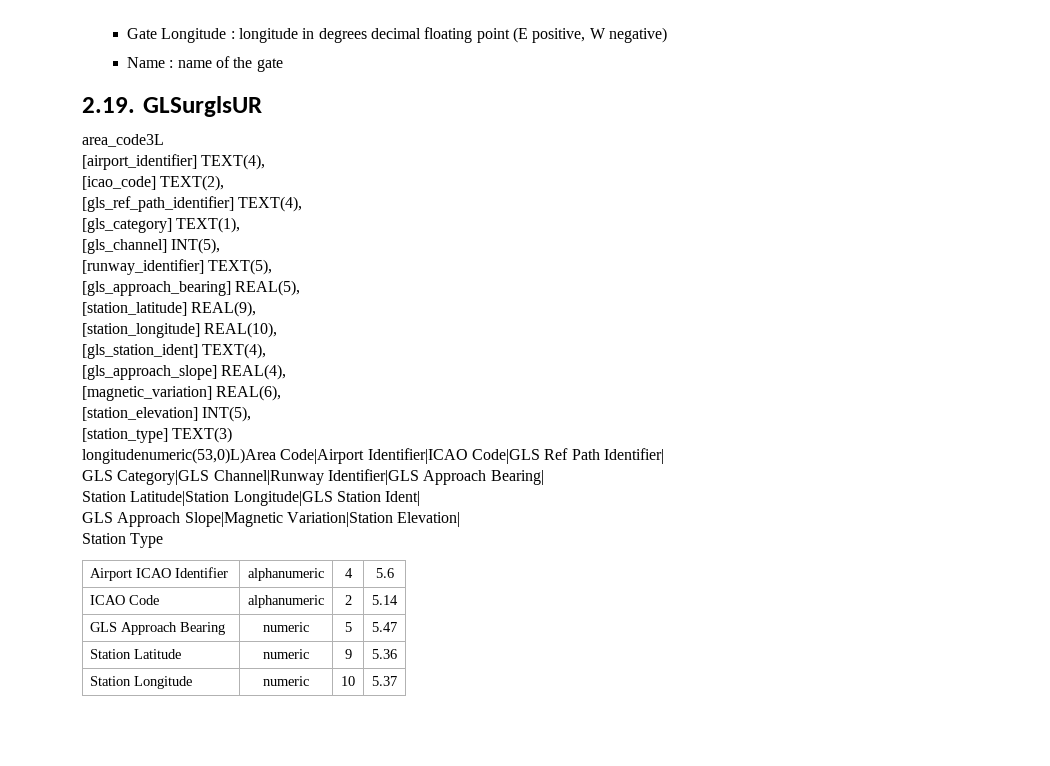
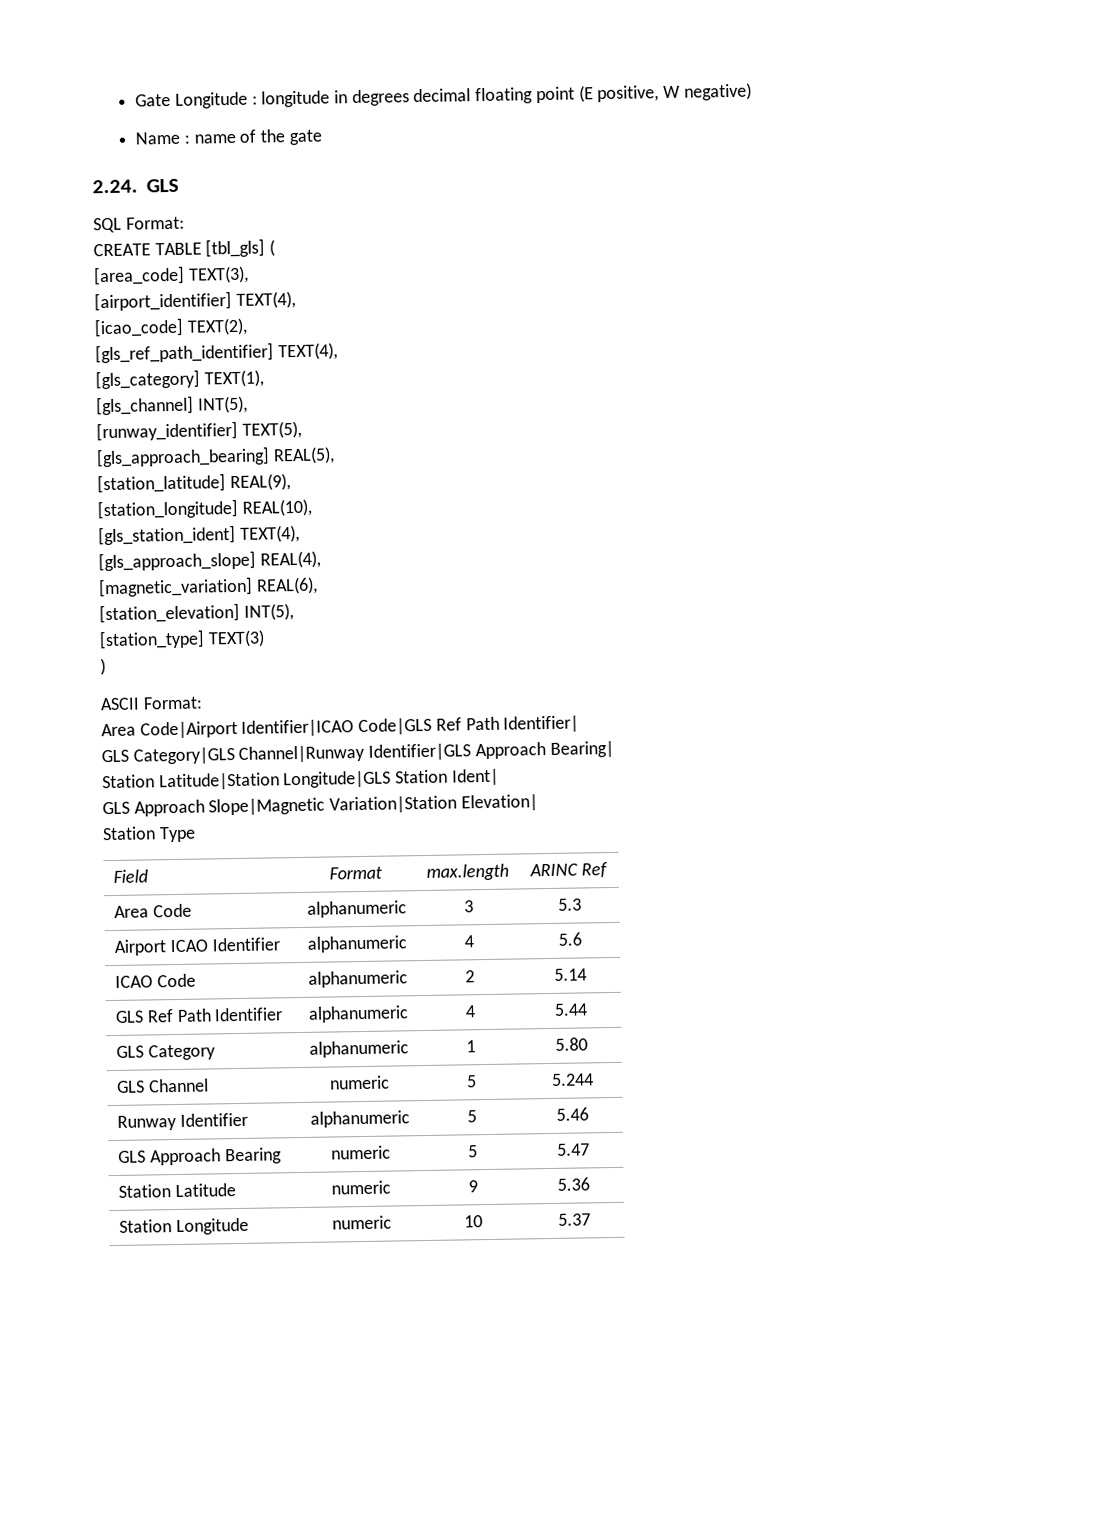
[82,96,262,117] [82,134,164,147] 2.19. GLSurglsUR // area_code3L -> [92,178,179,194] [93,216,185,234] [93,238,276,258] [93,265,249,286] 2.24. GLS // SQL Format: // CREATE TABLE [tbl_gls] ( // [area_code] TEXT(3),
[82,448,276,464] longitudenumeric(53,0)L)Area -> [100,658,106,676] [100,696,203,711] [101,723,136,737] ) // ASCII Format: // Area
(164, 540) none -> [113,869,149,883] [329,866,383,880] [426,863,509,881] [529,862,608,878] [114,903,192,918] [306,900,407,918] [463,900,474,913] [557,898,582,911] // Field | Format | max.length | ARINC Ref // Area Code | alphanumeric | 3 | 5.3
(398, 600) none -> [115,1007,284,1023] [307,1005,409,1023] [464,1005,476,1018] [554,1003,588,1016] [116,1044,216,1061] [308,1040,409,1058] [465,1040,476,1053] [555,1037,588,1051] [117,1078,209,1093] [328,1075,390,1090] [465,1075,477,1088] [550,1073,594,1086] [117,1112,248,1131] [309,1110,410,1128] [466,1110,477,1123] [556,1107,589,1121] // GLS Ref Path Identifier | alphanumeric | 4 | 5.44 // GLS Category | alphanumeric | 1 | 5.80 // GLS Channel | numeric | 5 | 5.244 // Runway Identifier | alphanumeric | 5 | 5.46

